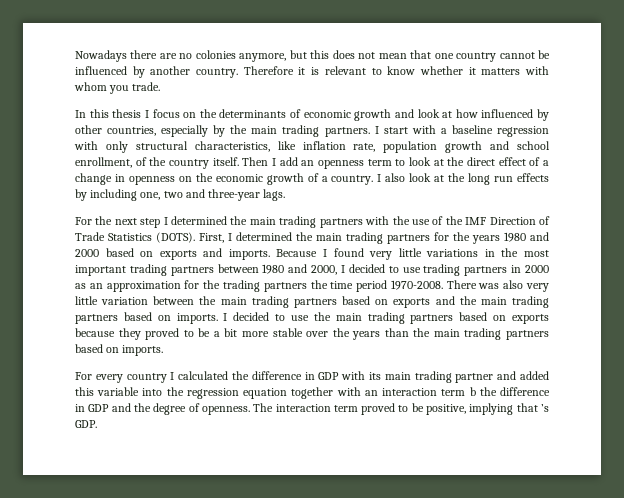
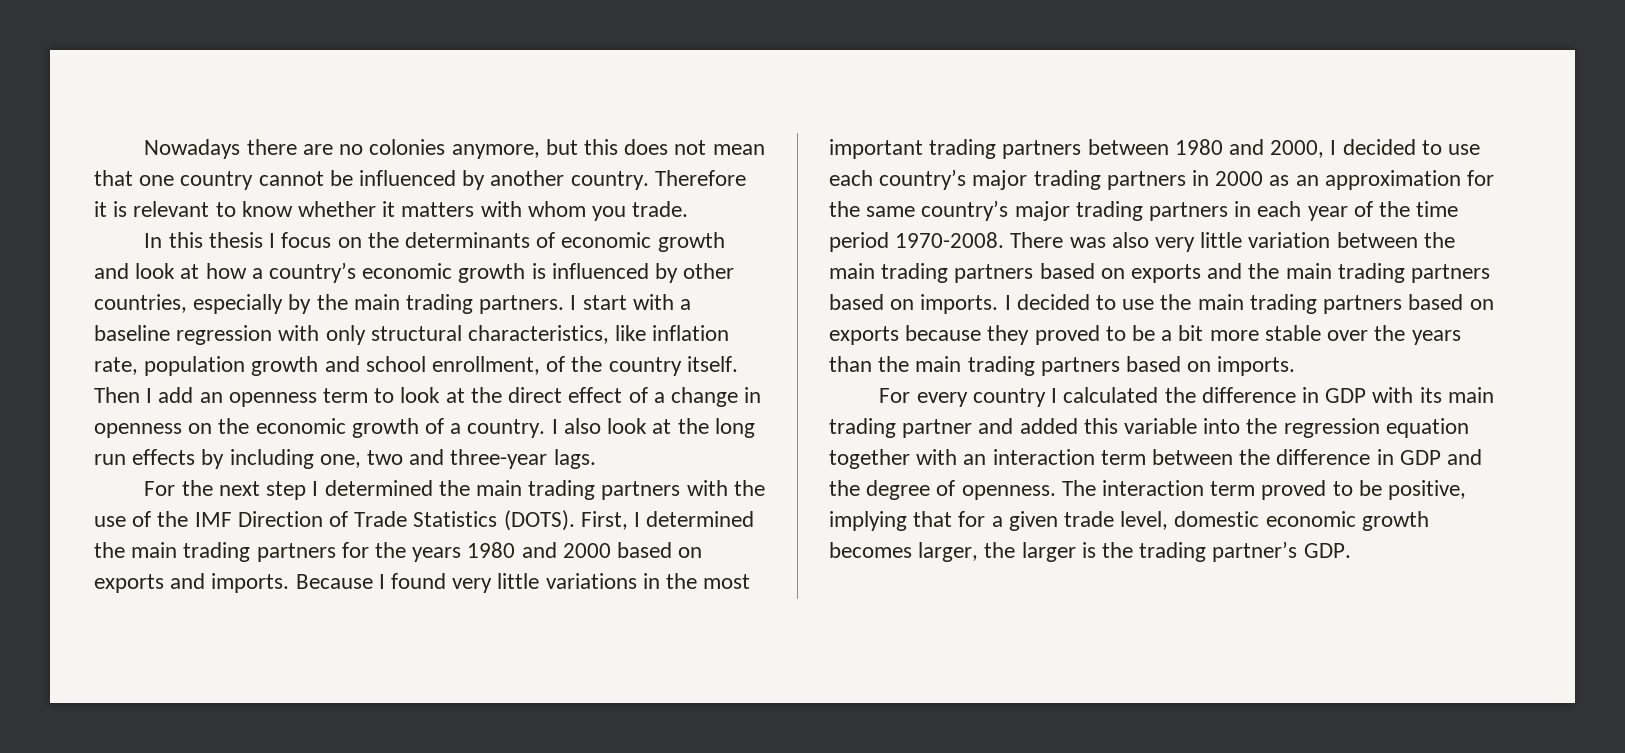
(478, 113) none -> [251,262,546,283] a country’s economic growth is
(421, 270) none -> [829,169,1028,190] each country’s major
[222,280,307,292] trading partners -> [866,200,1373,221] same country’s major trading partners in each year of
[469,387,476,396] b -> [1152,449,1234,465] between
[541,404,549,412] ’s -> [958,511,1429,531] [829,541,1298,562] for a given trade level, domestic economic growth becomes larger, the larger is the trading partner’s

